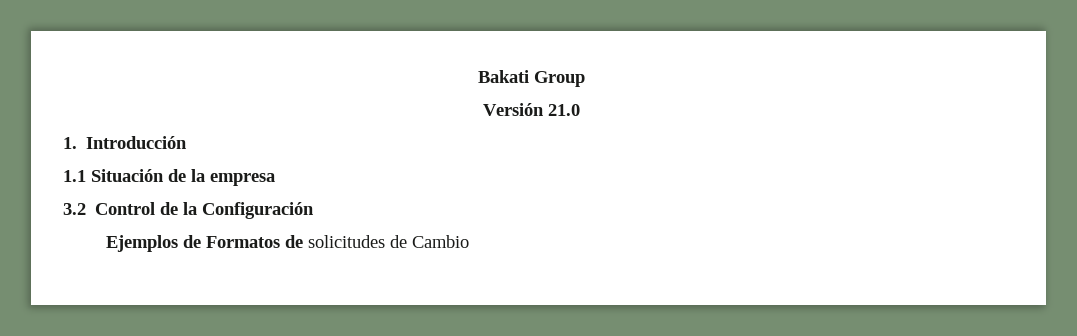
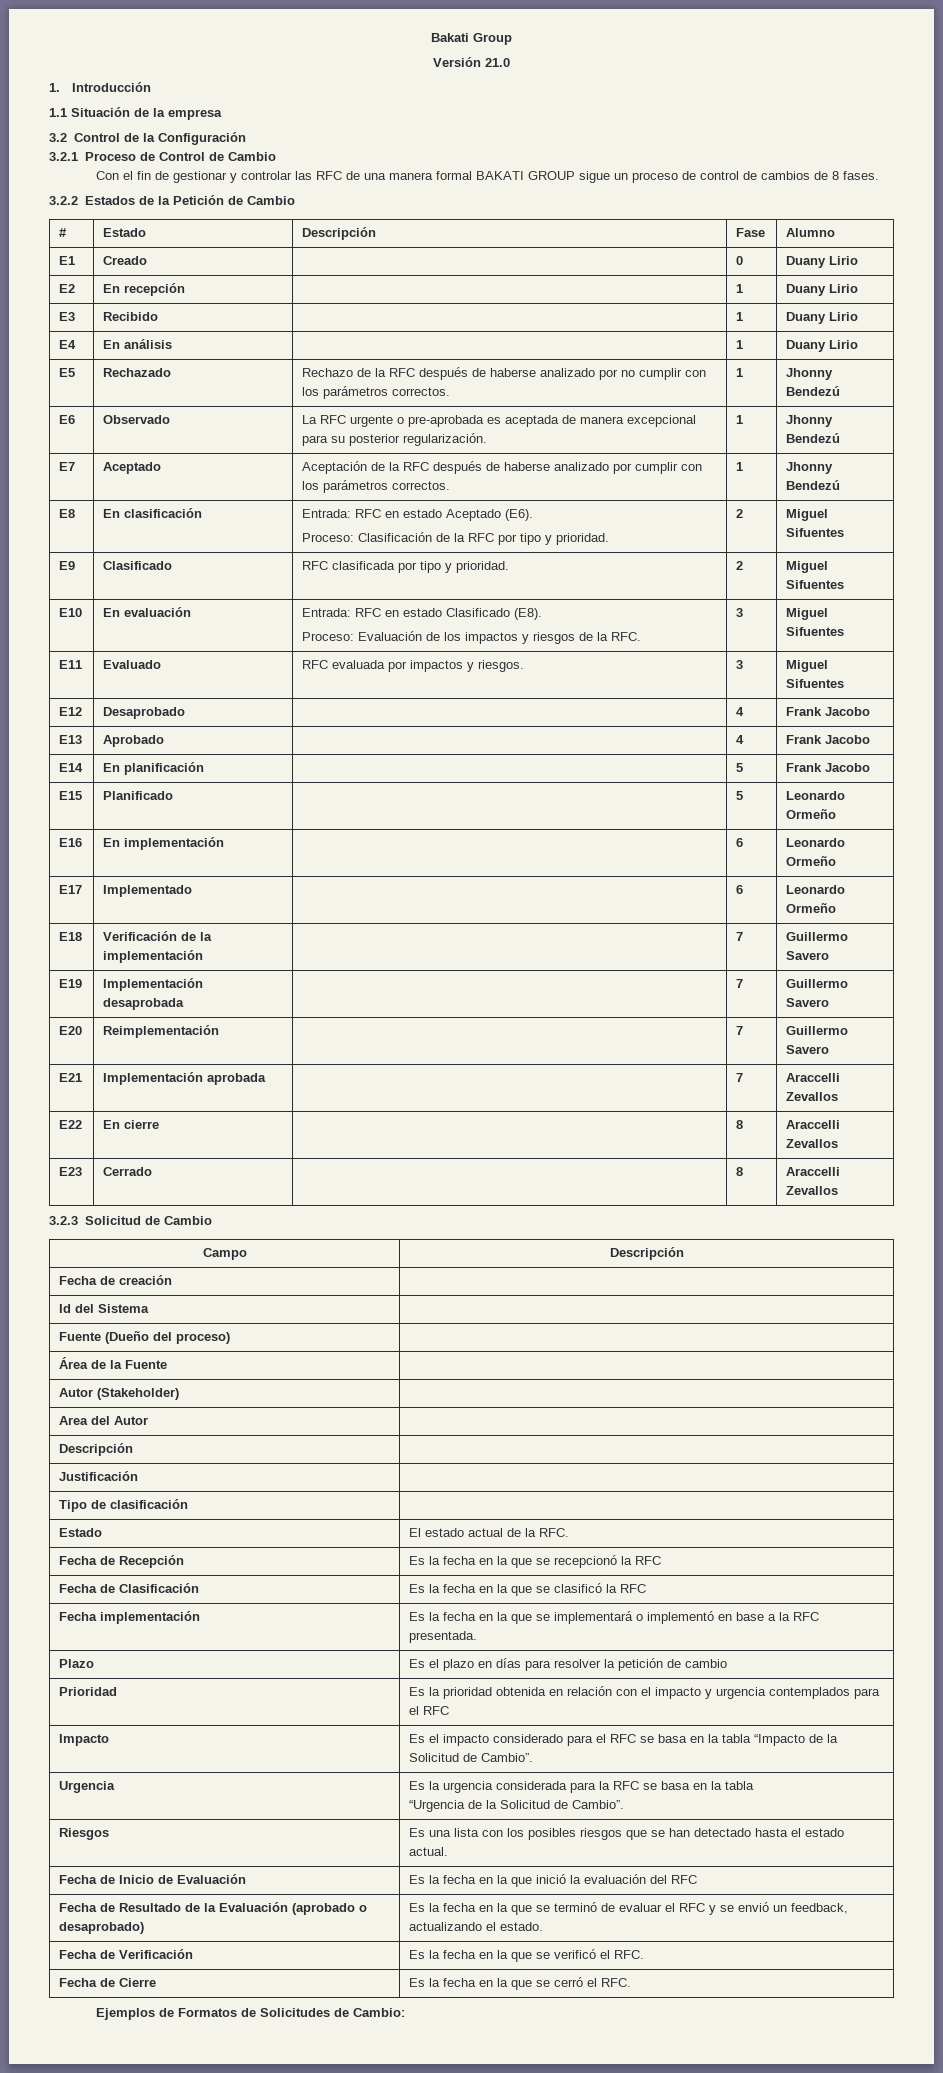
(315, 210) none -> [49,152,276,161] [95,171,879,183] [49,195,295,205] [59,228,68,237] [103,228,147,237] [302,227,377,240] [736,228,766,237] [786,228,836,237] [59,256,76,265] [103,256,148,265] [736,256,744,265] [786,256,859,268] [59,284,76,293] [103,283,186,296] [736,284,744,293] [786,284,859,296] [59,312,76,321] [103,312,159,321] [736,312,744,321] [786,312,859,324] [59,340,77,349] [103,339,173,349] [736,340,744,349] [786,340,859,352] [59,368,76,377] [103,368,172,377] [302,367,707,380] [302,386,451,399] [736,368,744,377] [786,368,834,380] [786,386,841,396] [59,415,76,424] [103,415,171,424] [302,415,697,427] [302,433,488,446] [736,415,744,424] [786,415,834,427] [786,433,841,443] [59,462,76,471] [103,462,162,474] [302,461,703,474] [302,480,451,493] [736,462,744,471] [786,462,834,474] [786,480,841,490] [59,509,76,518] [103,508,203,518] [302,509,534,521] [302,532,610,545] [736,509,744,518] [786,509,829,521] [786,528,845,537] [59,561,76,570] [103,561,173,570] [302,561,510,573] [736,561,744,570] [786,561,829,573] [786,580,845,589] [59,608,83,617] [103,607,192,617] [302,608,543,620] [302,631,642,644] [736,608,744,617] [786,608,829,620] [786,627,845,636] [59,660,83,669] [103,660,162,669] [302,660,525,672] [736,660,744,669] [786,660,829,672] [786,679,845,688] [59,707,83,716] [103,707,186,719] [736,707,745,716] [786,707,871,716] [59,735,83,744] [103,735,165,747] [736,735,745,744] [786,735,871,744] [59,763,84,772] [103,762,205,775] [736,763,744,772] [786,763,871,772] [59,791,83,800] [103,791,174,800] [736,791,744,800] [786,791,846,800] [786,809,837,819] [59,838,83,847] [103,837,225,850] [736,838,744,847] [786,838,846,847] [786,856,837,866] [59,885,83,894] [103,885,193,897] [736,885,744,894] [786,885,846,894] [786,903,837,913] [59,932,83,941] [103,931,213,941] [103,950,204,963] [736,932,744,941] [786,932,849,941] [786,951,830,960] [59,979,83,988] [103,978,204,991] [103,998,185,1010] [736,979,744,988] [786,979,849,988] [786,998,830,1007] [59,1026,83,1035] [103,1025,220,1038] [736,1026,744,1035] [786,1026,849,1035] [786,1045,830,1054] [59,1073,83,1082] [103,1072,267,1085] [736,1073,744,1082] [786,1073,841,1082] [786,1092,839,1101] [59,1120,83,1129] [103,1120,160,1129] [736,1120,744,1129] [786,1120,841,1129] [786,1139,839,1148] [59,1167,83,1176] [103,1167,153,1176] [736,1167,744,1176] [786,1167,841,1176] [786,1186,839,1195] [49,1216,212,1225] [202,1248,247,1260] [609,1247,684,1260] [59,1275,173,1285] [59,1304,150,1313] [59,1331,231,1344] [59,1357,168,1369] [59,1388,180,1400] [59,1416,149,1425] [59,1443,134,1456] [59,1471,139,1481] [59,1499,189,1512] [59,1528,103,1537] [409,1528,570,1537] [59,1555,185,1568] [409,1555,662,1568] [59,1583,200,1593] [409,1583,647,1596] [59,1611,201,1624] [409,1611,820,1624] [409,1631,478,1643] [59,1659,95,1668] [409,1658,728,1671] [59,1687,118,1696] [409,1686,881,1699] [409,1706,450,1715] [59,1734,110,1746] [409,1734,839,1746] [409,1753,534,1762] [59,1781,116,1793] [409,1781,755,1793] [409,1800,625,1812] [59,1828,110,1840] [409,1828,845,1840] [409,1847,449,1856] [59,1874,247,1884] [409,1874,698,1887] [59,1902,368,1915] [59,1922,145,1934] [409,1902,849,1915] [409,1922,544,1931] [59,1949,194,1959] [409,1949,645,1962] [59,1978,157,1987] [409,1977,632,1990] // 3.2.1 Proceso de Control de Cambio // Con el fin de gestionar y controlar las RFC de una manera formal BAKATI GROUP sigue un proceso de control de cambios de 8 fases. // 3.2.2 Estados de la Petición de Cambio // # | Estado | Descripción | Fase | Alumno // E1 | Creado | | 0 | Duany Lirio // E2 | En recepción | | 1 | Duany Lirio // E3 | Recibido | | 1 | Duany Lirio // E4 | En análisis | | 1 | Duany Lirio // E5 | Rechazado | Rechazo de la RFC después de haberse analizado por no cumplir con los parámetros correctos. | 1 | Jhonny Bendezú // E6 | Observado | La RFC urgente o pre-aprobada es aceptada de manera excepcional para su posterior regularización. | 1 | Jhonny Bendezú // E7 | Aceptado | Aceptación de la RFC después de haberse analizado por cumplir con los parámetros correctos. | 1 | Jhonny Bendezú // E8 | En clasificación | Entrada: RFC en estado Aceptado (E6). // Proceso: Clasificación de la RFC por tipo y prioridad. | 2 | Miguel Sifuentes // E9 | Clasificado | RFC clasificada por tipo y prioridad. | 2 | Miguel Sifuentes // E10 | En evaluación | Entrada: RFC en estado Clasificado (E8). // Proceso: Evaluación de los impactos y riesgos de la RFC. | 3 | Miguel Sifuentes // E11 | Evaluado | RFC evaluada por impactos y riesgos. | 3 | Miguel Sifuentes // E12 | Desaprobado | | 4 | Frank Jacobo // E13 | Aprobado | | 4 | Frank Jacobo // E14 | En planificación | | 5 | Frank Jacobo // E15 | Planificado | | 5 | Leonardo Ormeño // E16 | En implementación | | 6 | Leonardo Ormeño // E17 | Implementado | | 6 | Leonardo Ormeño // E18 | Verificación de la implementación | | 7 | Guillermo Savero // E19 | Implementación desaprobada | | 7 | Guillermo Savero // E20 | Reimplementación | | 7 | Guillermo Savero // E21 | Implementación aprobada | | 7 | Araccelli Zevallos // E22 | En cierre | | 8 | Araccelli Zevallos // E23 | Cerrado | | 8 | Araccelli Zevallos // 3.2.3 Solicitud de Cambio // Campo | Descripción // Fecha de creación | // Id del Sistema | // Fuente (Dueño del proceso) | // Área de la Fuente | // Autor (Stakeholder) | // Area del Autor | // Descripción | // Justificación | // Tipo de clasificación | // Estado | El estado actual de la RFC. // Fecha de Recepción | Es la fecha en la que se recepcionó la RFC // Fecha de Clasificación | Es la fecha en la que se clasificó la RFC // Fecha implementación | Es la fecha en la que se implementará o implementó en base a la RFC presentada. // Plazo | Es el plazo en días para resolver la petición de cambio // Prioridad | Es la prioridad obtenida en relación con el impacto y urgencia contemplados para el RFC // Impacto | Es el impacto considerado para el RFC se basa en la tabla “Impacto de la Solicitud de Cambio”. // Urgencia | Es la urgencia considerada para la RFC se basa en la tabla // “Urgencia de la Solicitud de Cambio”. // Riesgos | Es una lista con los posibles riesgos que se han detectado hasta el estado actual. // Fecha de Inicio de Evaluación | Es la fecha en la que inició la evaluación del RFC // Fecha de Resultado de la Evaluación (aprobado o desaprobado) | Es la fecha en la que se terminó de evaluar el RFC y se envió un feedback, actualizando el estado. // Fecha de Verificación | Es la fecha en la que se verificó el RFC. // Fecha de Cierre | Es la fecha en la que se cerró el RFC.
[307,235,469,248] solicitudes de Cambio -> [259,2008,405,2017] Solicitudes de Cambio:

